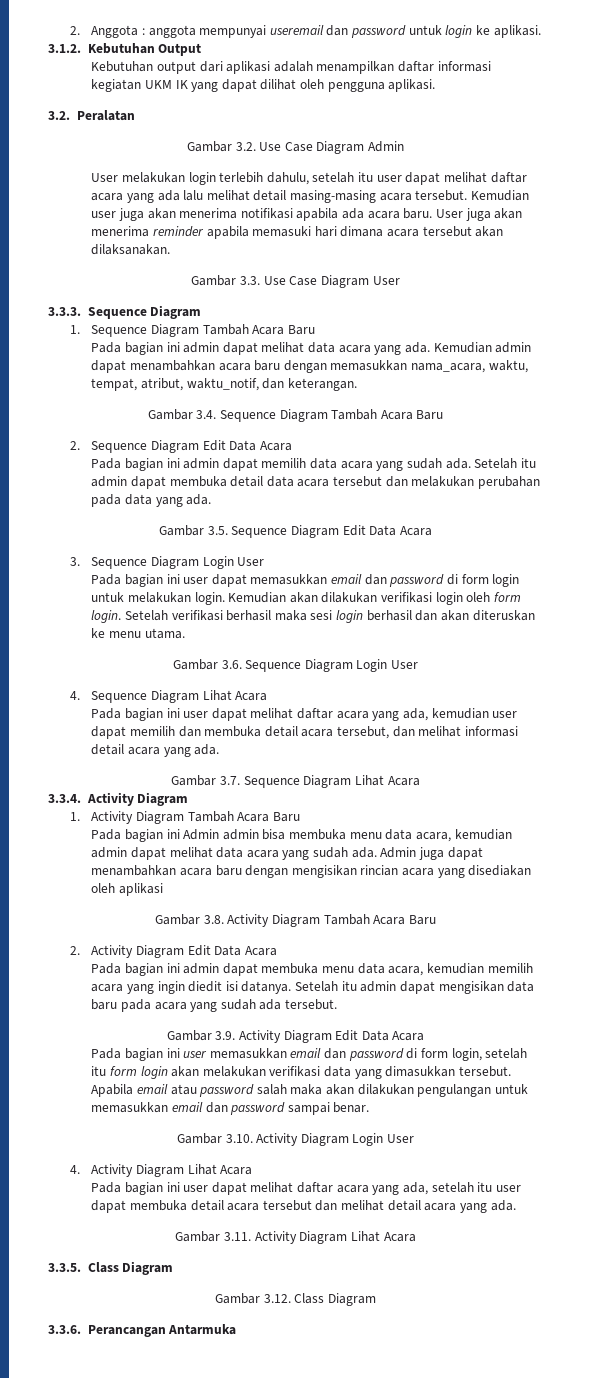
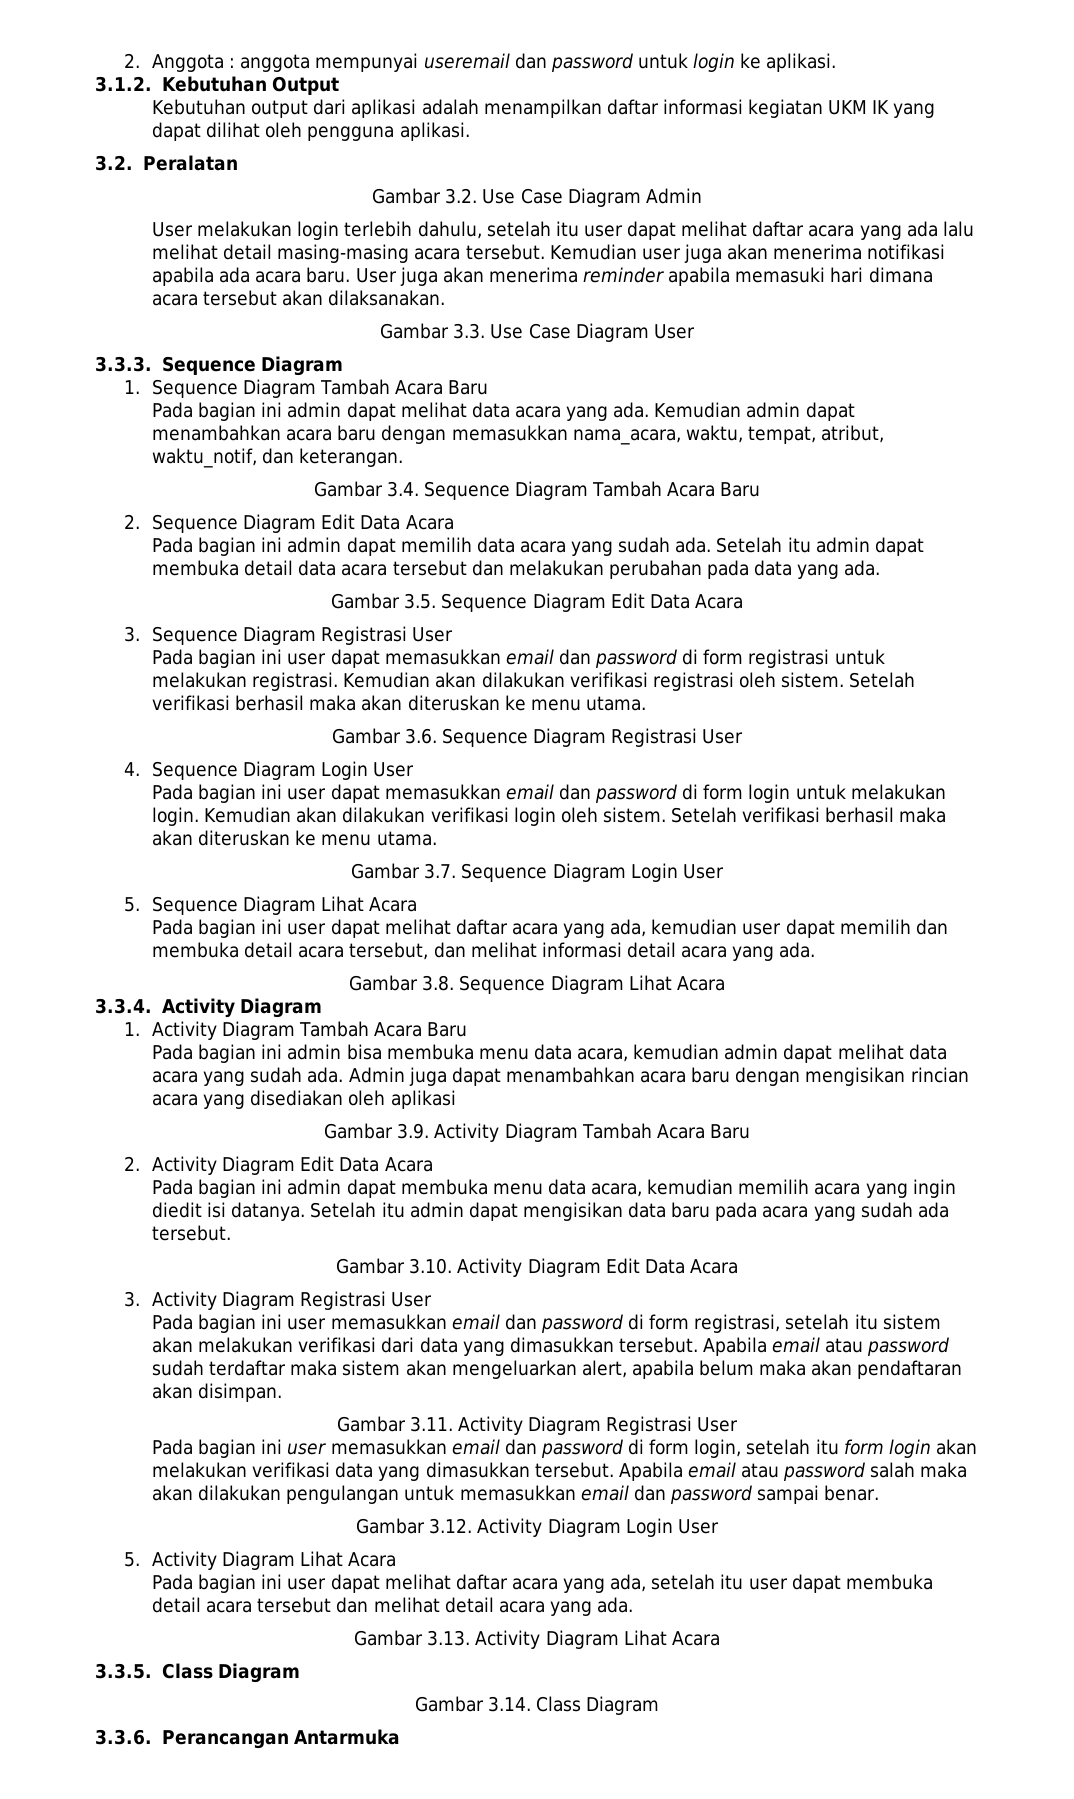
(199, 562) none -> [321,626,454,645] [151,649,885,668] [151,672,916,691] [151,695,646,711] [331,728,744,747] [123,761,317,780] Registrasi User // Pada bagian ini user dapat memasukkan email dan password di form registrasi untuk melakukan registrasi. Kemudian akan dilakukan verifikasi registrasi oleh sistem. Setelah verifikasi berhasil maka akan diteruskan ke menu utama. // Gambar 3.6. Sequence Diagram Registrasi User // 4. Sequence Diagram
[494,592,522,602] [91,610,535,623] [91,628,185,639] [172,659,419,672] [69,691,80,700] form login. Setelah verifikasi berhasil maka sesi login berhasil dan akan diteruskan ke menu utama. // Gambar 3.6. Sequence Diagram Login User // 4. -> [602,807,947,823] [151,830,437,846] [351,863,724,882] [123,897,140,912] sistem. Setelah verifikasi berhasil maka akan diteruskan ke menu utama. // Gambar 3.7. Sequence Diagram Login User // 5.
[220,776,241,785] 3.7. -> [422,975,455,991] 3.8.
[183,829,220,840] Admin -> (283, 1051) none
[203,915,224,924] 3.8. -> [397,1123,430,1139] 3.9.
[215,1030,425,1043] 3.9. Activity Diagram Edit Data Acara -> [409,1258,738,1277] [123,1291,433,1310] [151,1314,941,1333] [151,1337,950,1356] [151,1360,963,1379] [151,1383,283,1402] [336,1416,739,1435] 3.10. Activity Diagram Edit Data Acara // 3. Activity Diagram Registrasi User // Pada bagian ini user memasukkan email dan password di form registrasi, setelah itu sistem akan melakukan verifikasi dari data yang dimasukkan tersebut. Apabila email atau password sudah terdaftar maka sistem akan mengeluarkan alert, apabila belum maka akan pendaftaran akan disimpan. // Gambar 3.11. Activity Diagram Registrasi User
[225,1134,253,1143] 3.10. -> [429,1518,473,1534] 3.12.
[69,1165,80,1174] 4. -> [123,1552,140,1567] 5.
[224,1232,252,1241] 3.11. -> [427,1630,471,1646] 3.13.
[263,1294,291,1303] 3.12. -> [487,1696,531,1712] 3.14.

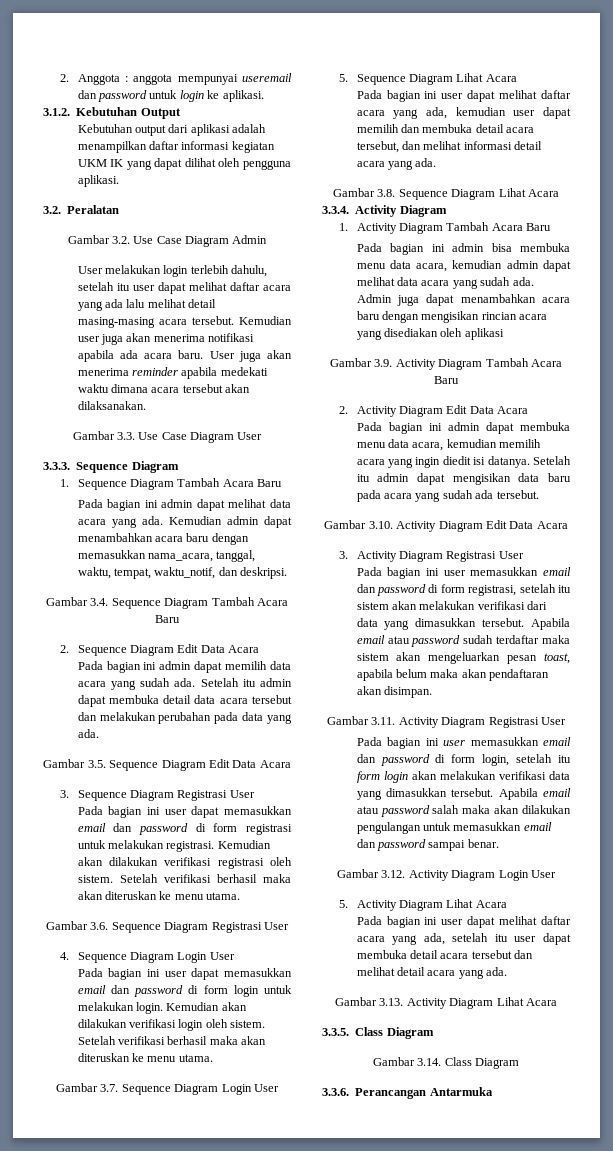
[735,267,864,283] memasuki hari -> [220,367,268,376] [77,384,109,393] medekati waktu
(681, 437) none -> [216,550,256,562] tanggal,
[821,425,885,443] atribut, -> (151, 573) none
[299,448,404,467] keterangan. -> [240,567,288,579] deskripsi.
[581,1360,627,1378] alert, -> [507,653,570,664] pesan toast,

